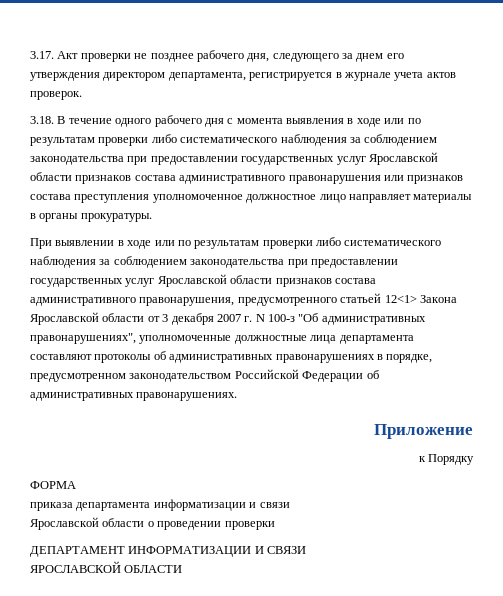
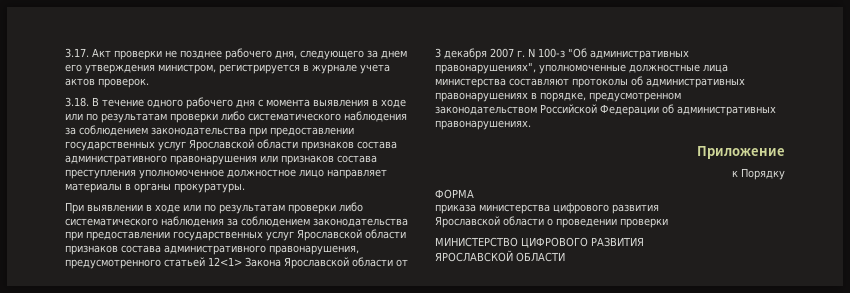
[103,72,246,81] директором департамента, -> [158,64,216,74] министром,
[339,335,414,344] департамента -> [435,78,506,88] министерства
[76,499,290,511] департамента информатизации и связи -> [479,202,659,214] министерства цифрового развития
[30,546,307,557] ДЕПАРТАМЕНТ ИНФОРМАТИЗАЦИИ И СВЯЗИ -> [435,237,644,248] МИНИСТЕРСТВО ЦИФРОВОГО РАЗВИТИЯ

